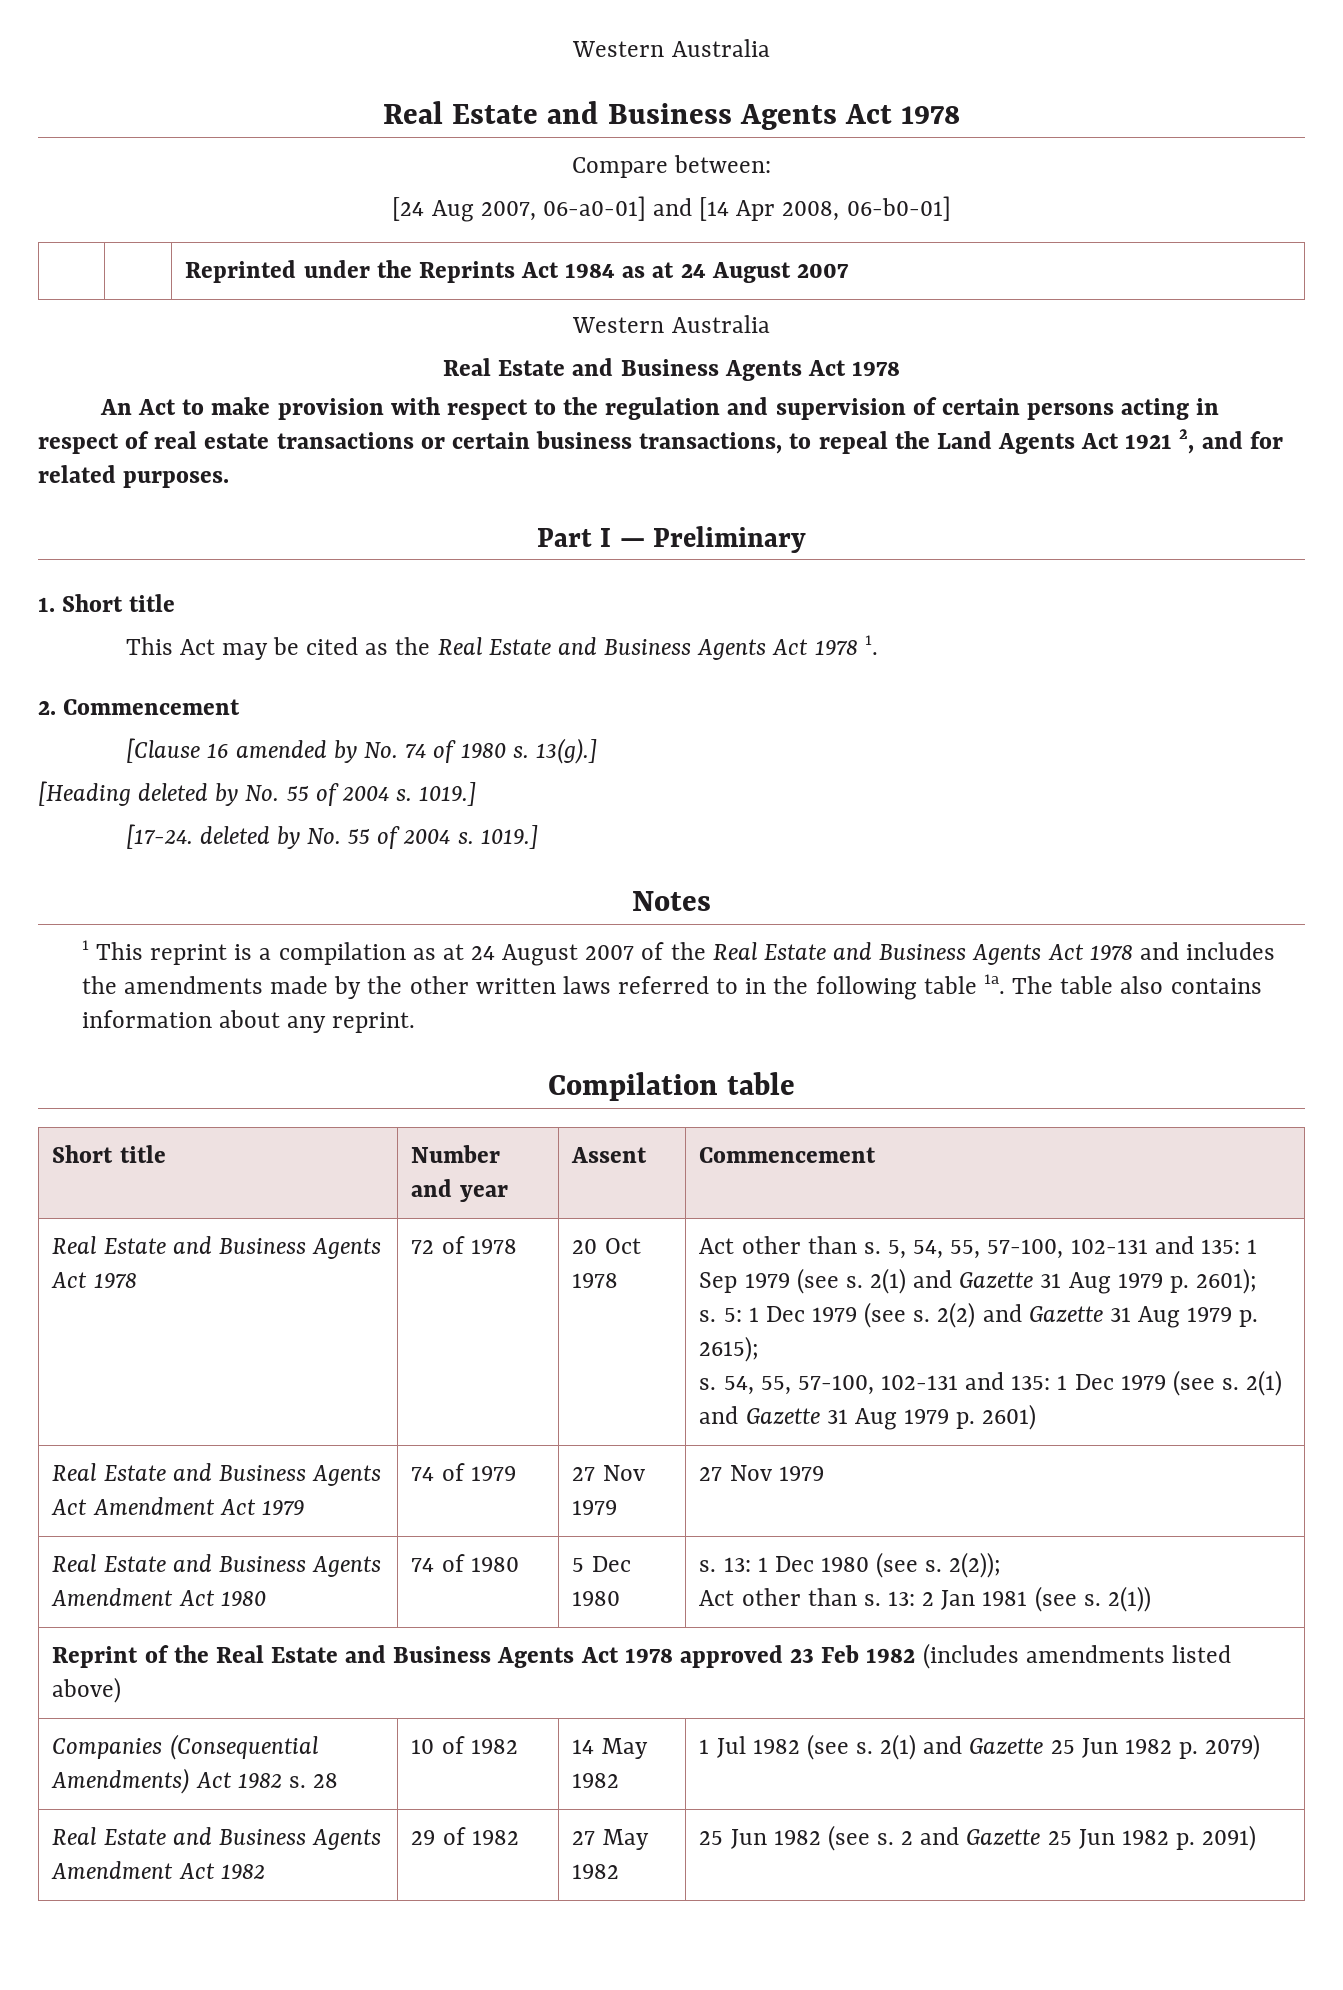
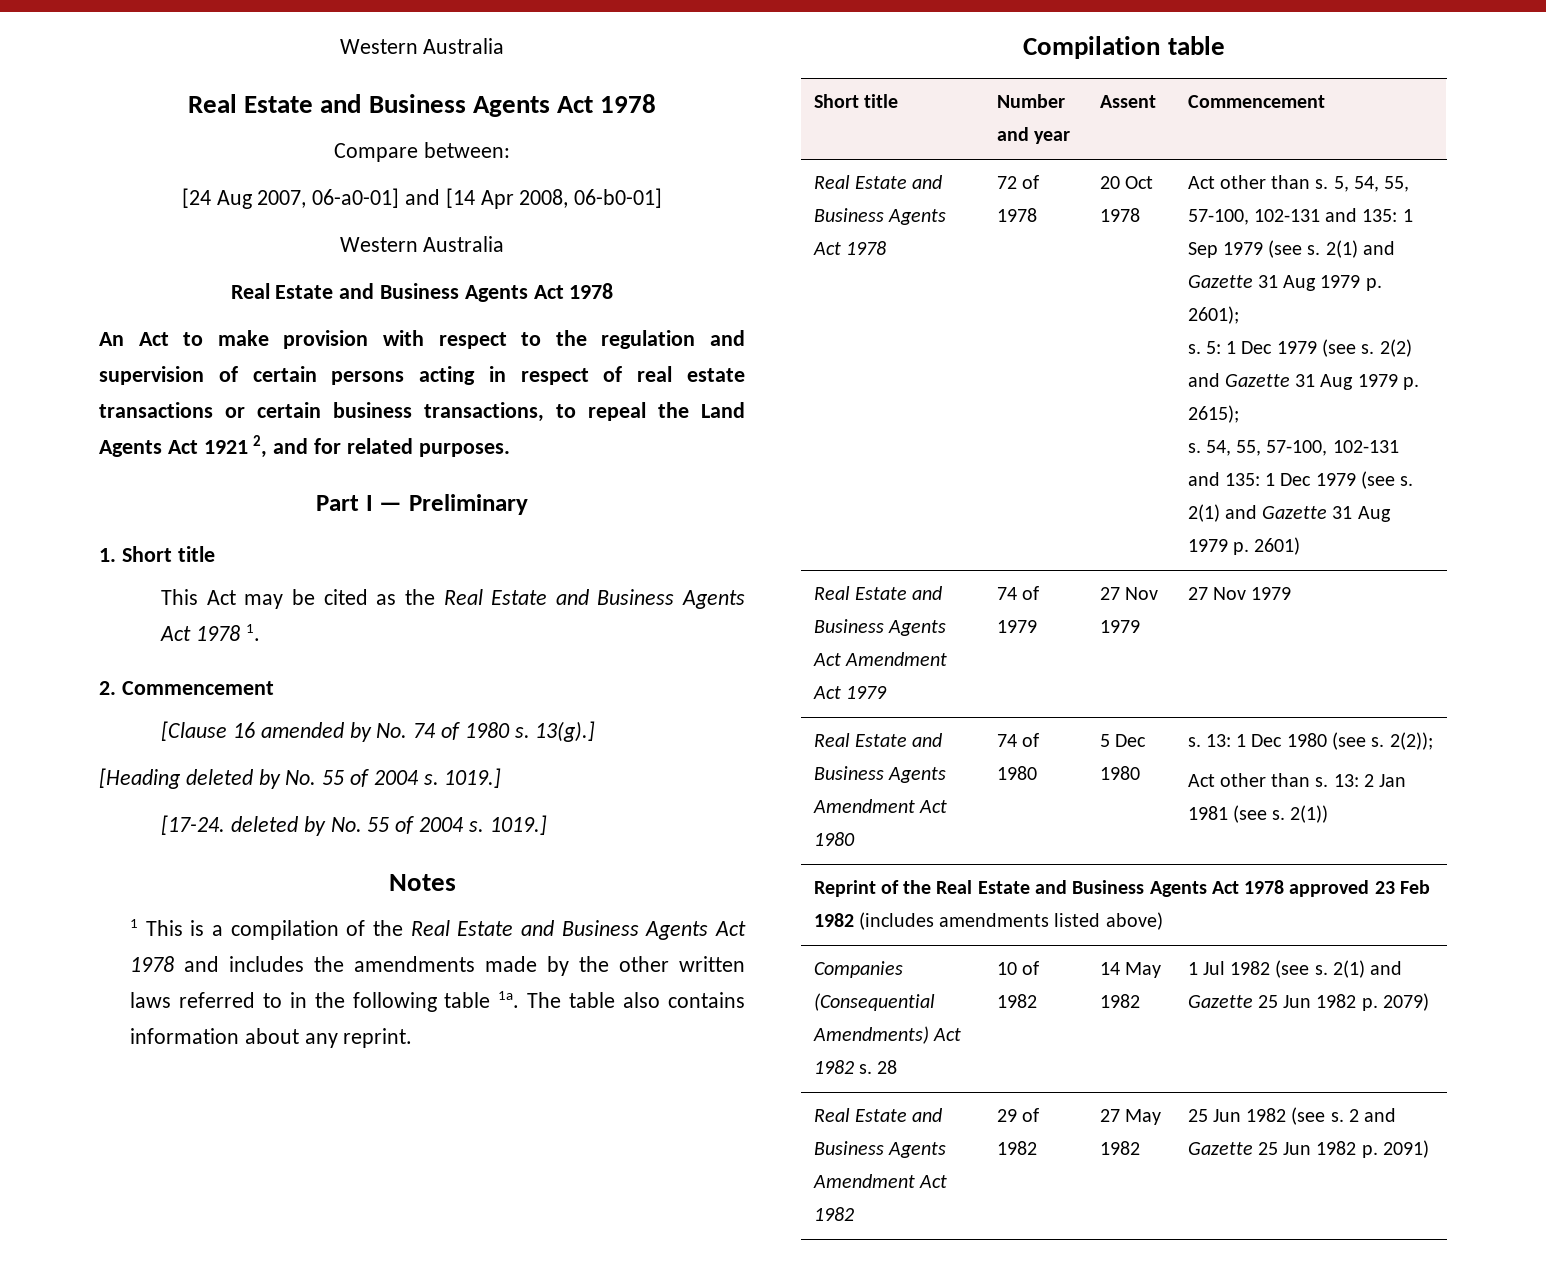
[185,260,849,283] // | | Reprinted under the Reprints Act 1984 as at 24 August 2007 -> (663, 198) none
[150,944,228,965] reprint -> (183, 928) none
[412,944,635,966] as at 24 August 2007 -> (339, 930) none

